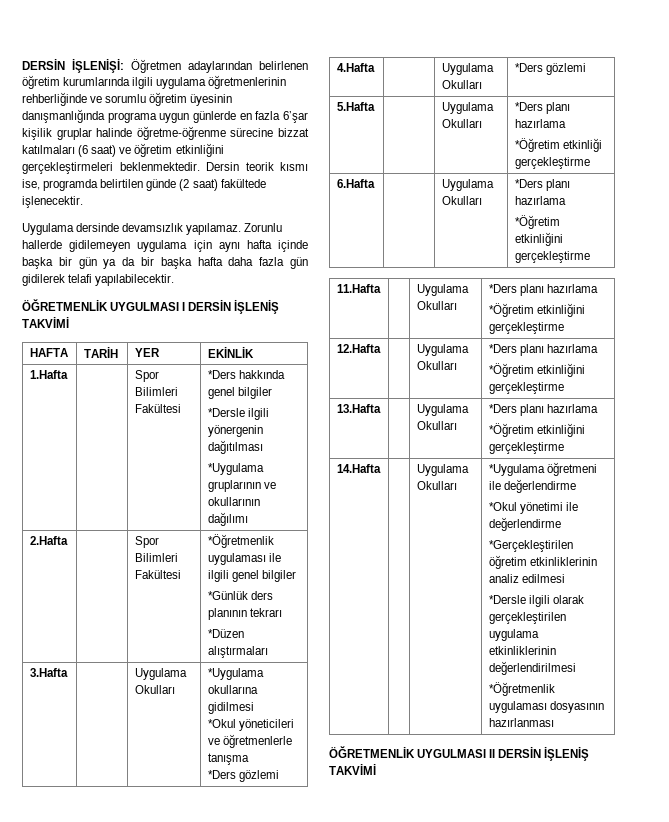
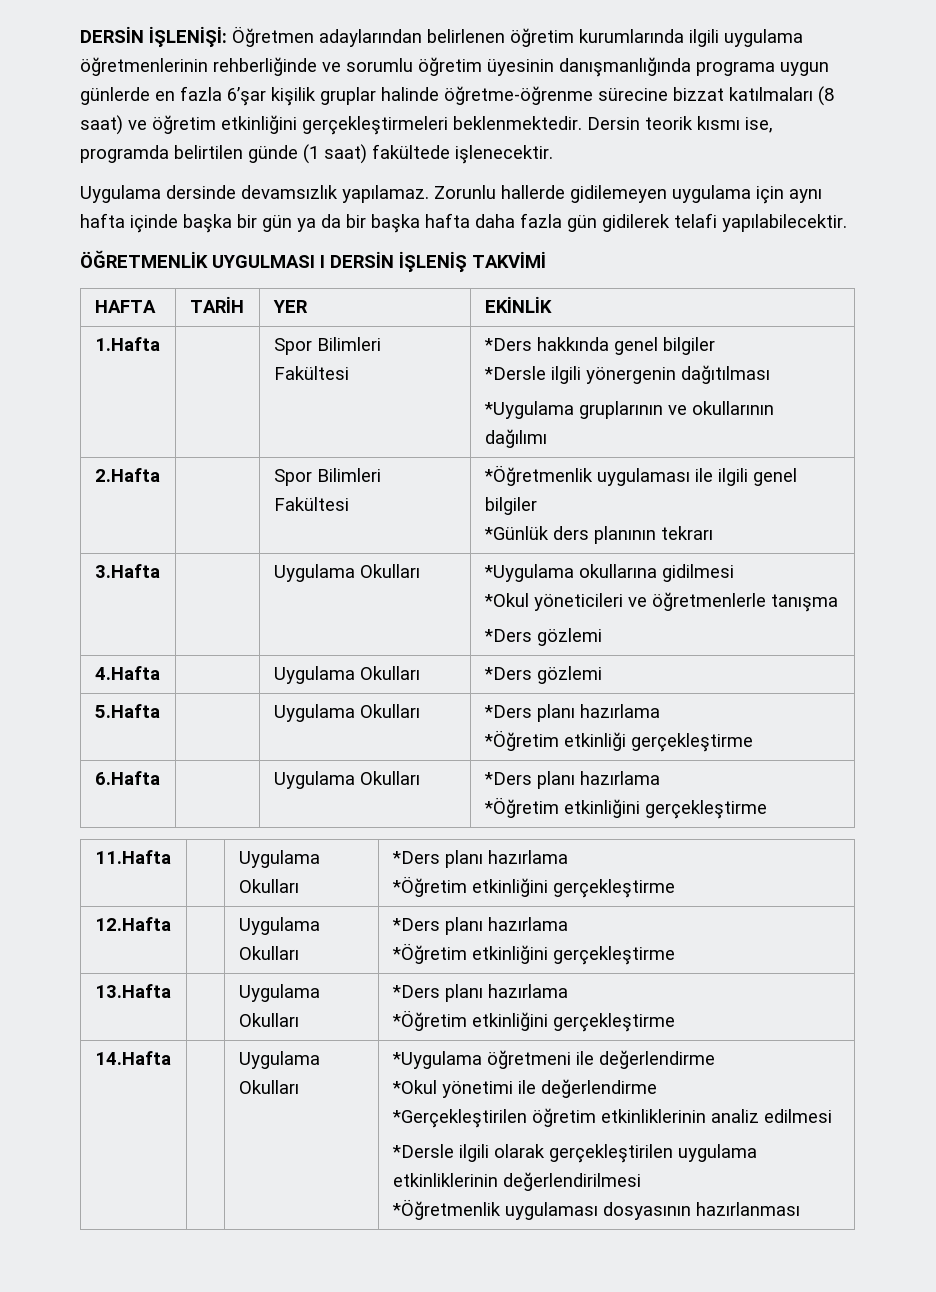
[78,145,89,157] (6 -> [818,86,834,106] (8
[179,179,190,191] (2 -> [303,144,319,164] (1
[207,629,244,638] [207,646,268,658] // *Düzen alıştırmaları -> (713, 533) none
[329,746,590,761] [329,763,376,775] // ÖĞRETMENLİK UYGULMASI II DERSİN İŞLENİŞ TAKVİMİ -> (800, 1209) none

